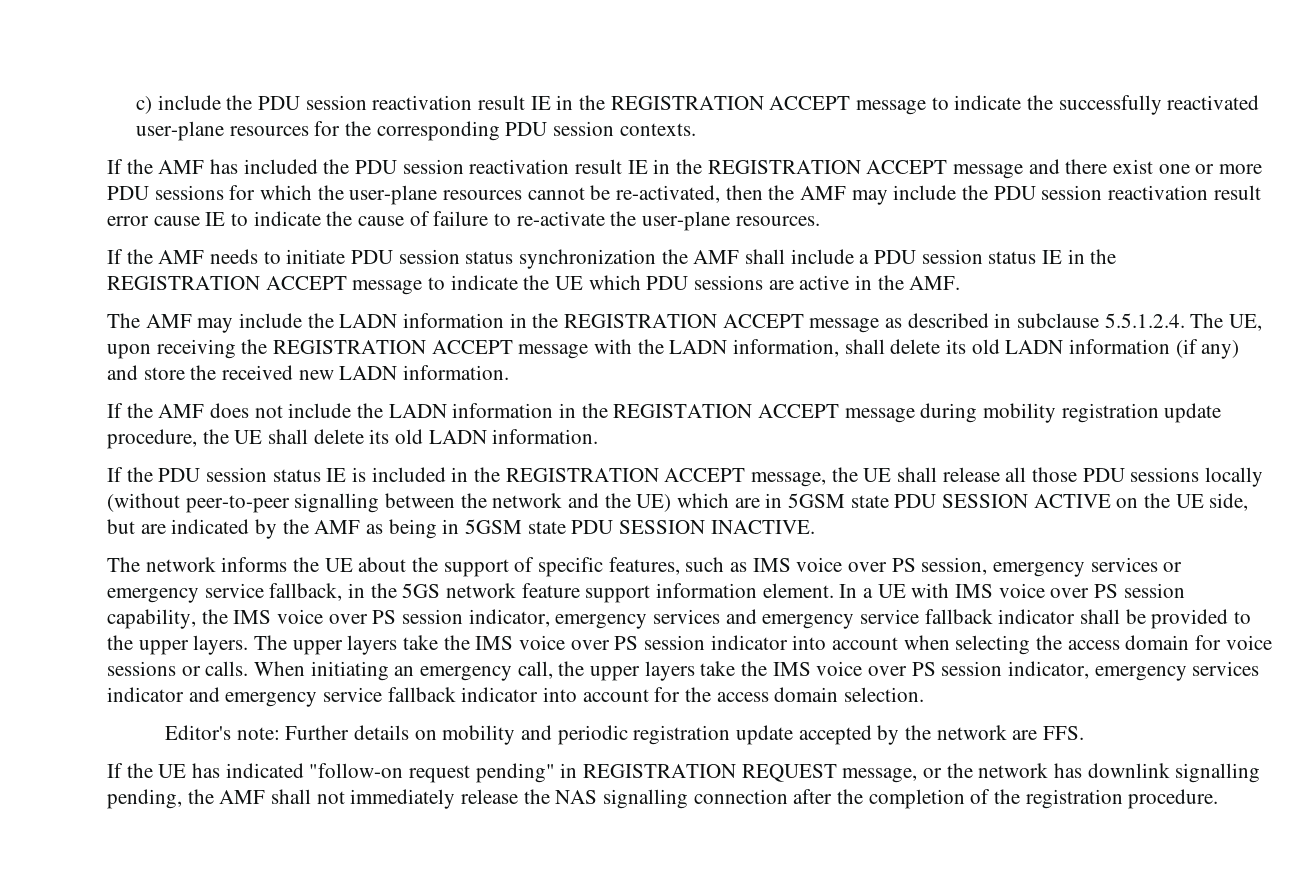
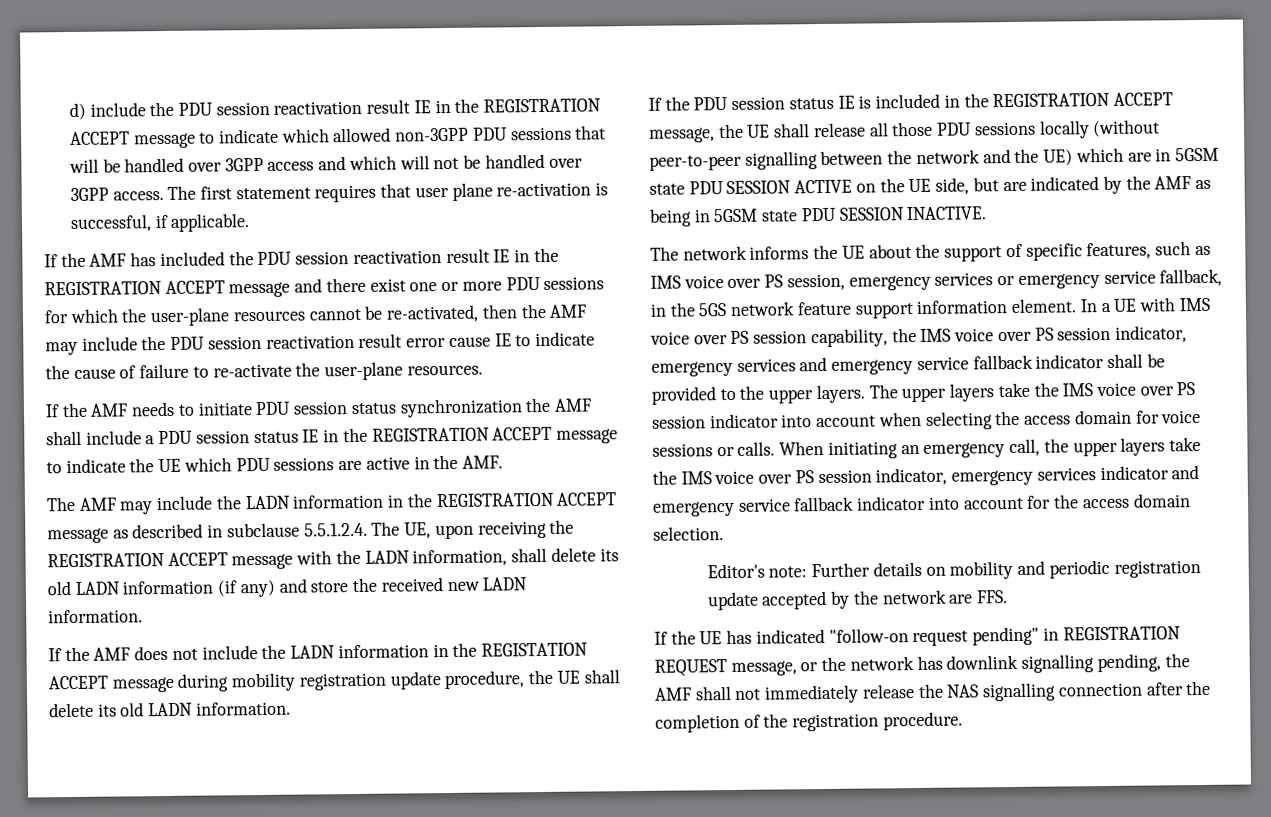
[135,96,152,114] c) -> [68,102,86,121] d)
[1027,95,1260,115] [135,121,696,141] the successfully reactivated user-plane resources for the corresponding PDU session contexts. -> [281,125,607,143] [68,153,583,174] [69,182,609,203] [69,213,251,233] which allowed non-3GPP PDU sessions that will be handled over 3GPP access and which will not be handled over 3GPP access. The first statement requires that user plane re-activation is successful, if applicable.

